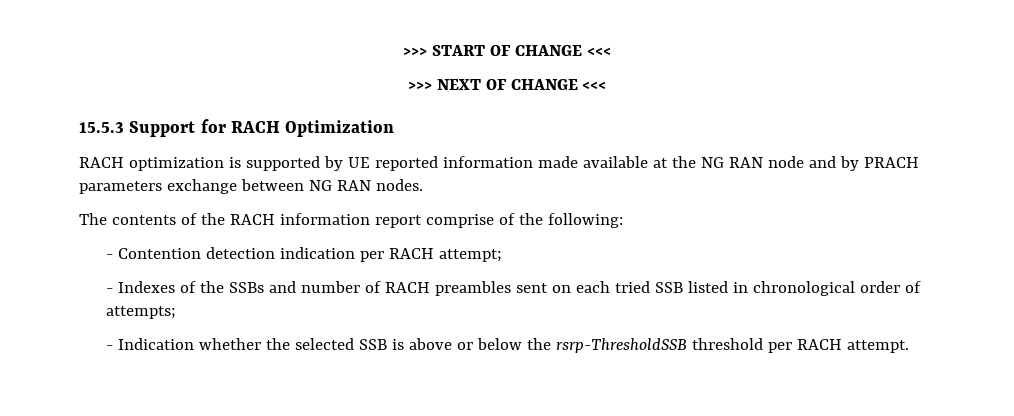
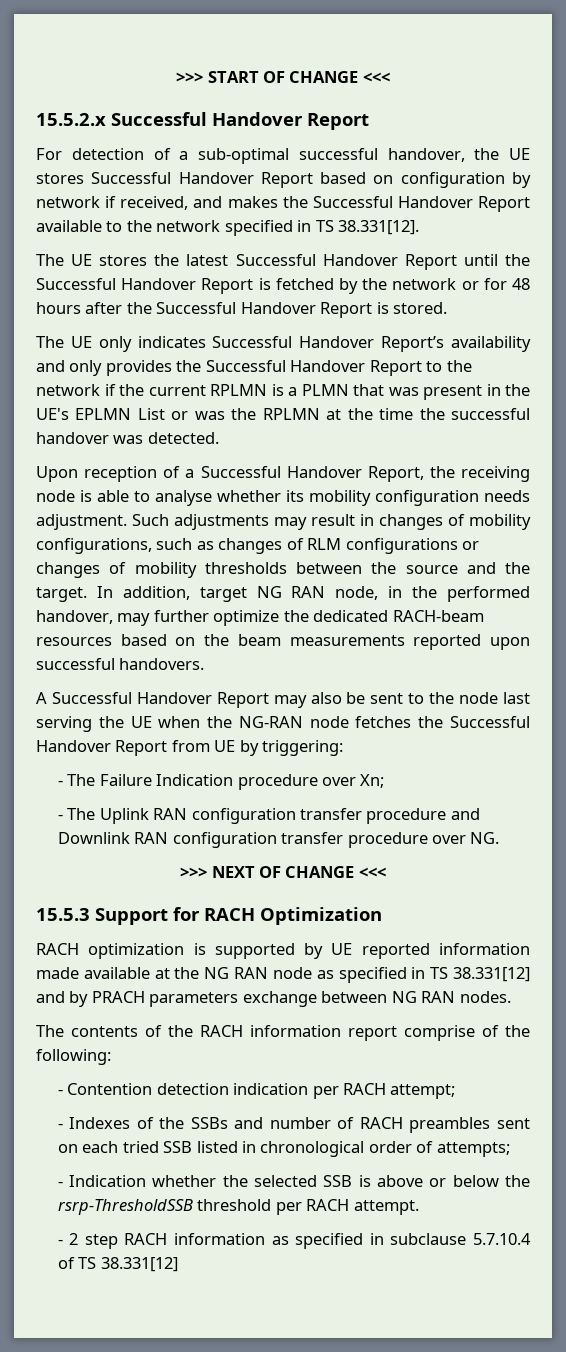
(611, 51) none -> [36,112,369,130] [36,148,530,164] [36,172,531,188] [36,196,530,212] [36,220,420,236] [36,254,530,270] [36,278,530,294] [36,302,448,318] [36,336,531,352] [36,360,472,376] [36,384,530,400] [36,408,530,420] [36,432,219,444] [36,466,530,482] [36,490,530,506] [36,514,531,530] [36,538,480,554] [36,562,530,578] [36,586,531,602] [36,610,484,626] [36,634,530,650] [36,658,205,670] [36,692,531,708] [36,716,530,732] [36,740,344,756] [57,774,385,790] [57,808,480,824] [57,832,500,848] // 15.5.2.x Successful Handover Report // For detection of a sub-optimal successful handover, the UE stores Successful Handover Report based on configuration by network if received, and makes the Successful Handover Report available to the network specified in TS 38.331[12]. // The UE stores the latest Successful Handover Report until the Successful Handover Report is fetched by the network or for 48 hours after the Successful Handover Report is stored. // The UE only indicates Successful Handover Report’s availability and only provides the Successful Handover Report to the network if the current RPLMN is a PLMN that was present in the UE's EPLMN List or was the RPLMN at the time the successful handover was detected. // Upon reception of a Successful Handover Report, the receiving node is able to analyse whether its mobility configuration needs adjustment. Such adjustments may result in changes of mobility configurations, such as changes of RLM configurations or changes of mobility thresholds between the source and the target. In addition, target NG RAN node, in the performed handover, may further optimize the dedicated RACH-beam resources based on the beam measurements reported upon successful handovers. // A Successful Handover Report may also be sent to the node last serving the UE when the NG-RAN node fetches the Successful Handover Report from UE by triggering: // - The Failure Indication procedure over Xn; // - The Uplink RAN configuration transfer procedure and Downlink RAN configuration transfer procedure over NG.
(804, 162) none -> [316,967,530,983] as specified in TS 38.331[12]
(910, 346) none -> [57,1233,531,1249] [57,1257,178,1272] // - 2 step RACH information as specified in subclause 5.7.10.4 of TS 38.331[12]

